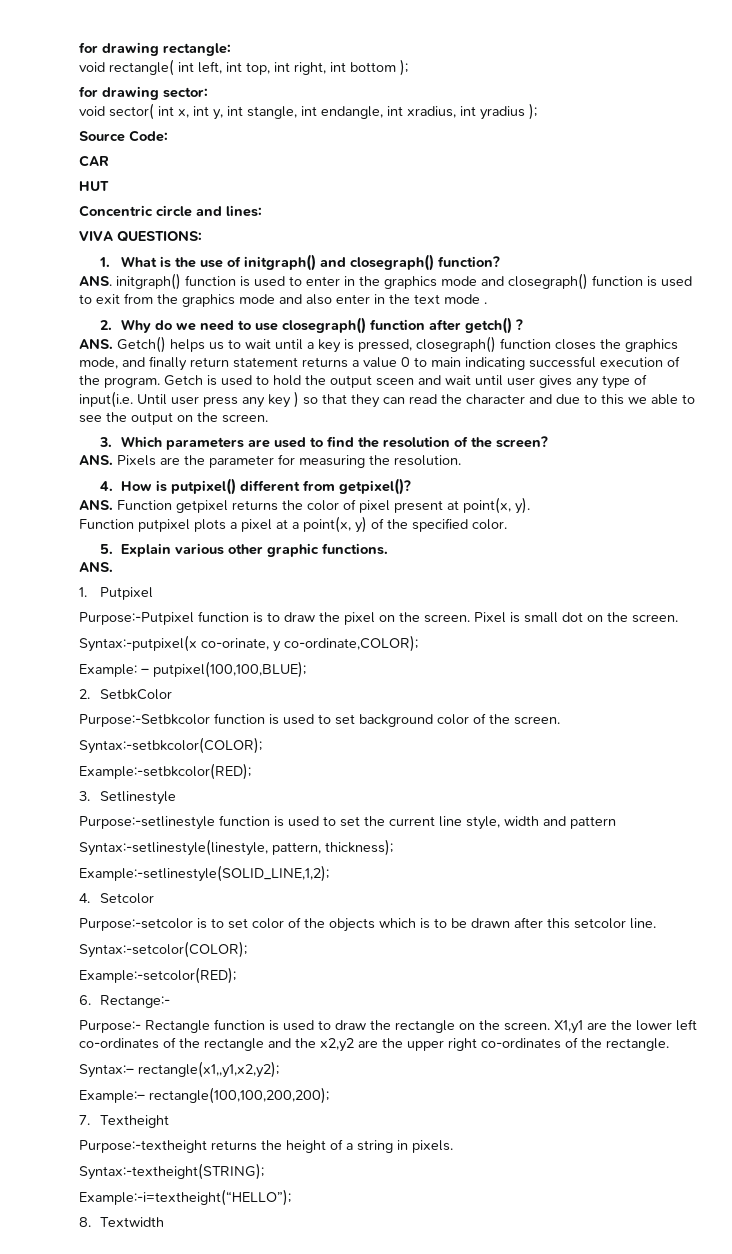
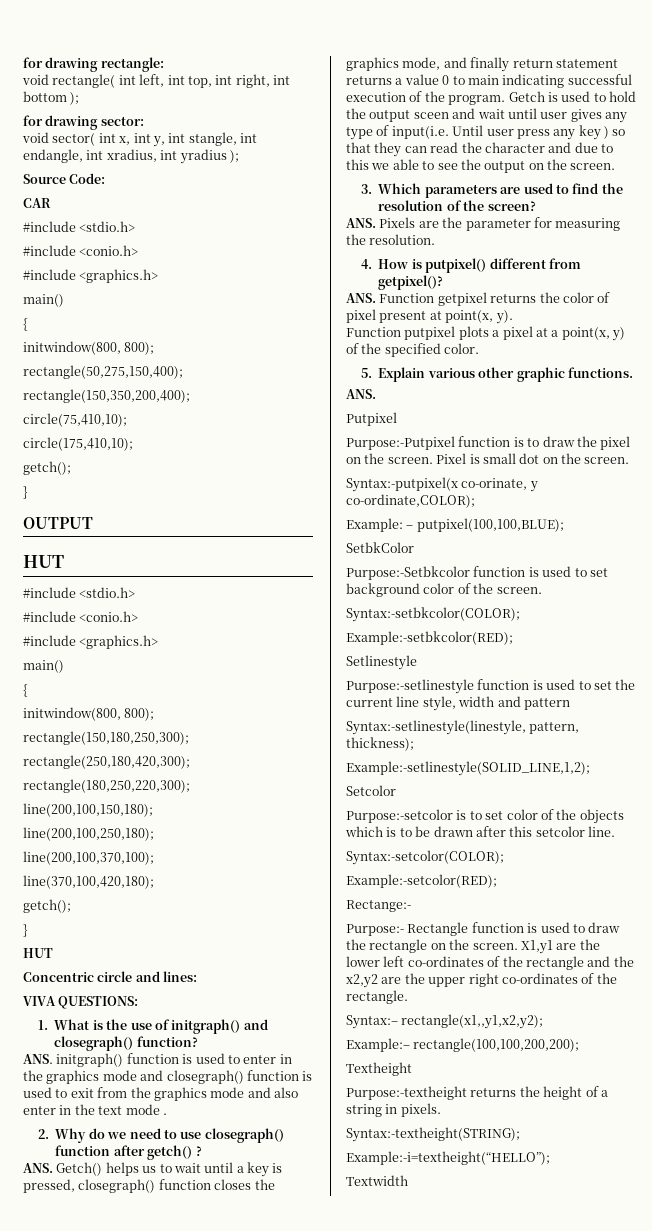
(109, 161) none -> [23,221,136,232] [23,245,139,256] [23,269,159,283] [23,294,64,307] [23,318,28,331] [23,341,155,355] [23,365,183,379] [23,389,190,403] [23,413,127,427] [23,437,133,451] [23,461,71,475] [23,486,28,499] [23,517,93,529] [23,555,64,568] [23,587,136,598] [23,611,139,622] [23,635,159,649] [23,660,64,673] [23,684,28,697] [23,707,155,721] [23,731,189,745] [23,755,190,769] [23,779,190,793] [23,803,153,817] [23,827,154,841] [23,851,154,865] [23,875,154,889] [23,899,71,913] [23,924,28,937] // #include <stdio.h> // #include <conio.h> // #include <graphics.h> // main() // { // initwindow(800, 800); // rectangle(50,275,150,400); // rectangle(150,350,200,400); // circle(75,410,10); // circle(175,410,10); // getch(); // } // OUTPUT // HUT // #include <stdio.h> // #include <conio.h> // #include <graphics.h> // main() // { // initwindow(800, 800); // rectangle(150,180,250,300); // rectangle(250,180,420,300); // rectangle(180,250,220,300); // line(200,100,150,180); // line(200,100,250,180); // line(200,100,370,100); // line(370,100,420,180); // getch(); // }
[79,587,87,597] 1. -> (376, 394) none
[79,689,90,699] 2. -> (564, 525) none
[79,791,90,801] 3. -> (513, 638) none
[79,893,90,903] 4. -> (590, 768) none
[79,995,91,1005] 6. -> (497, 881) none
[79,1115,90,1125] 7. -> (580, 1045) none
[79,1217,91,1227] 8. -> (550, 1158) none

